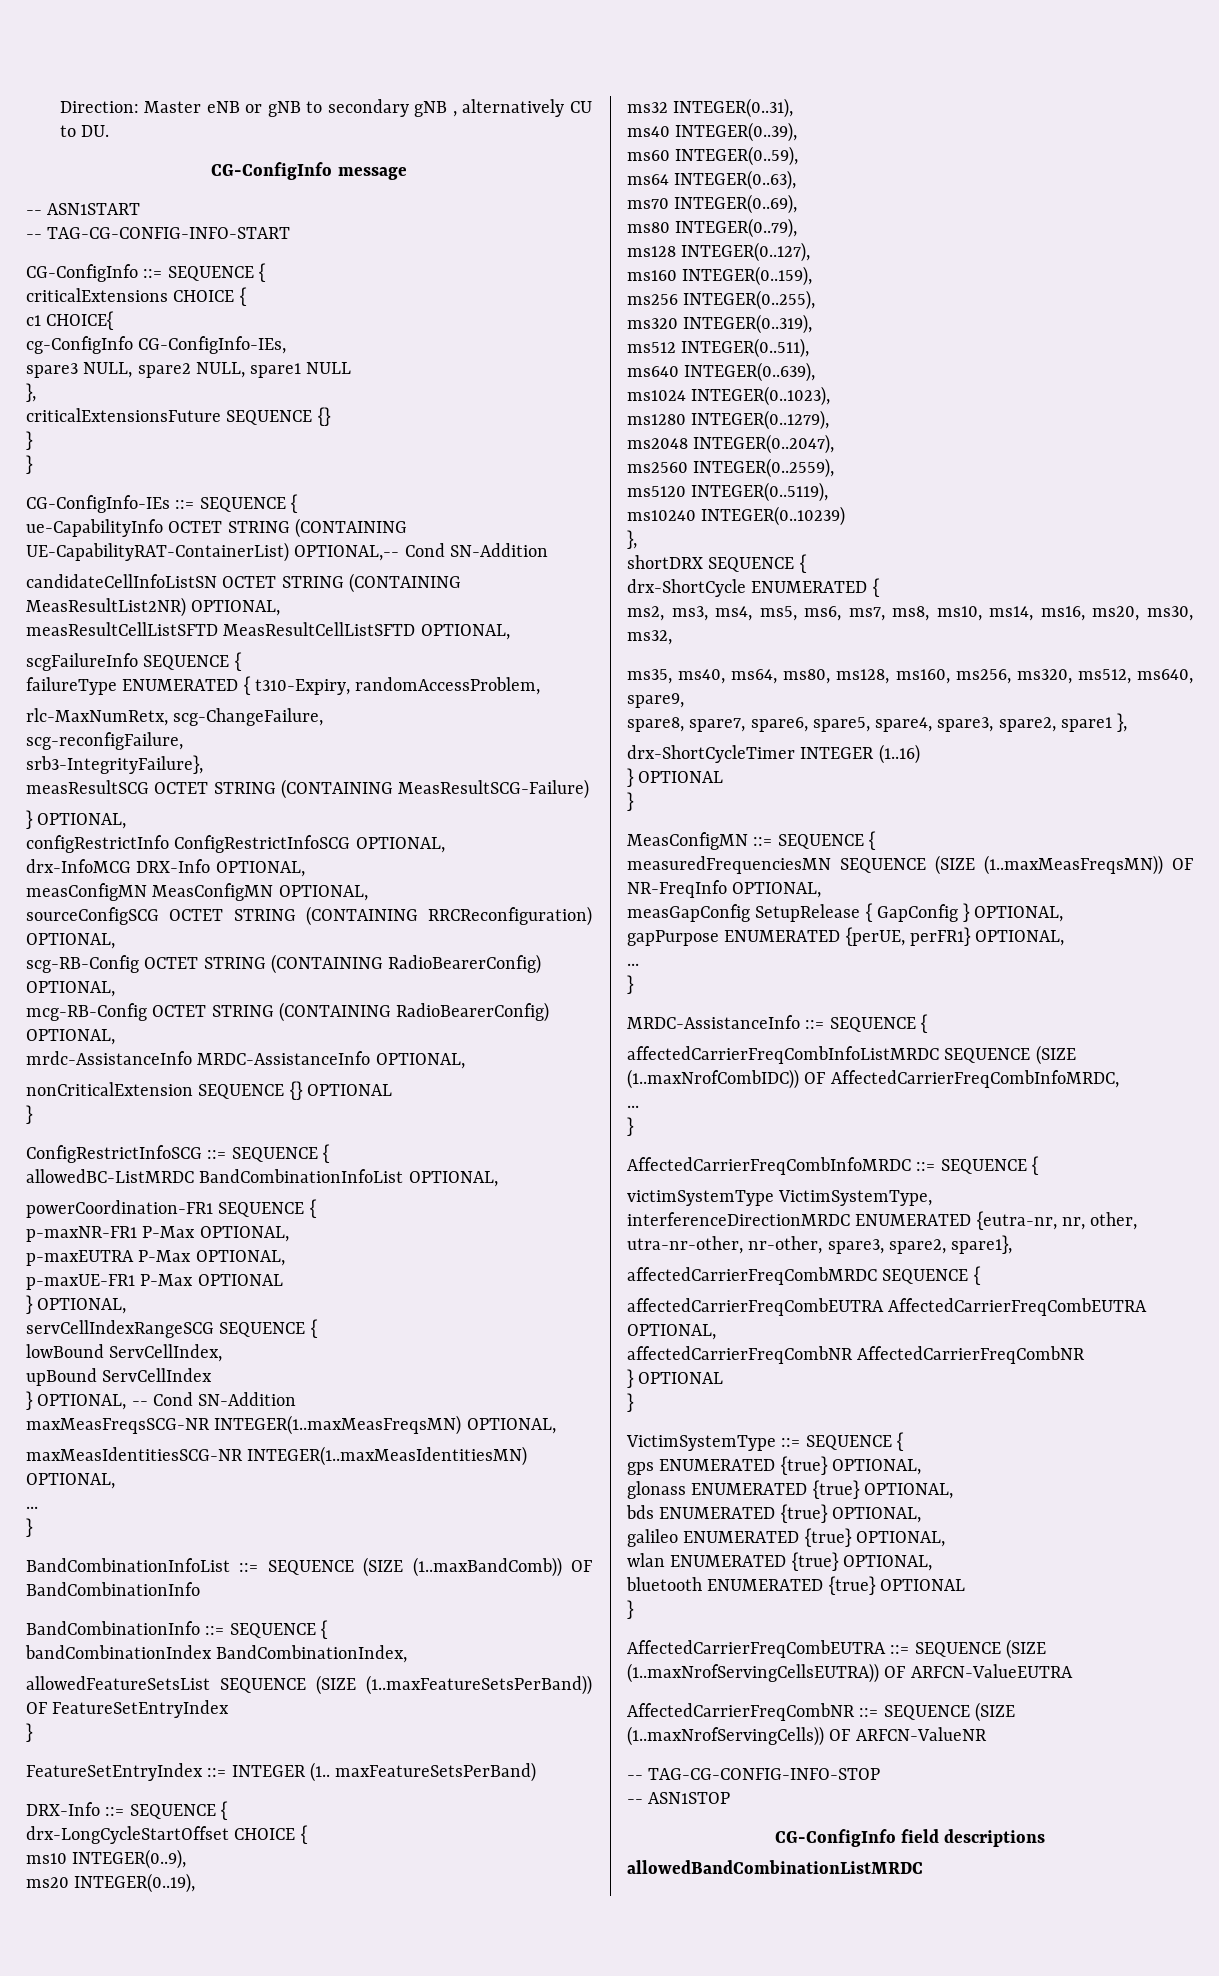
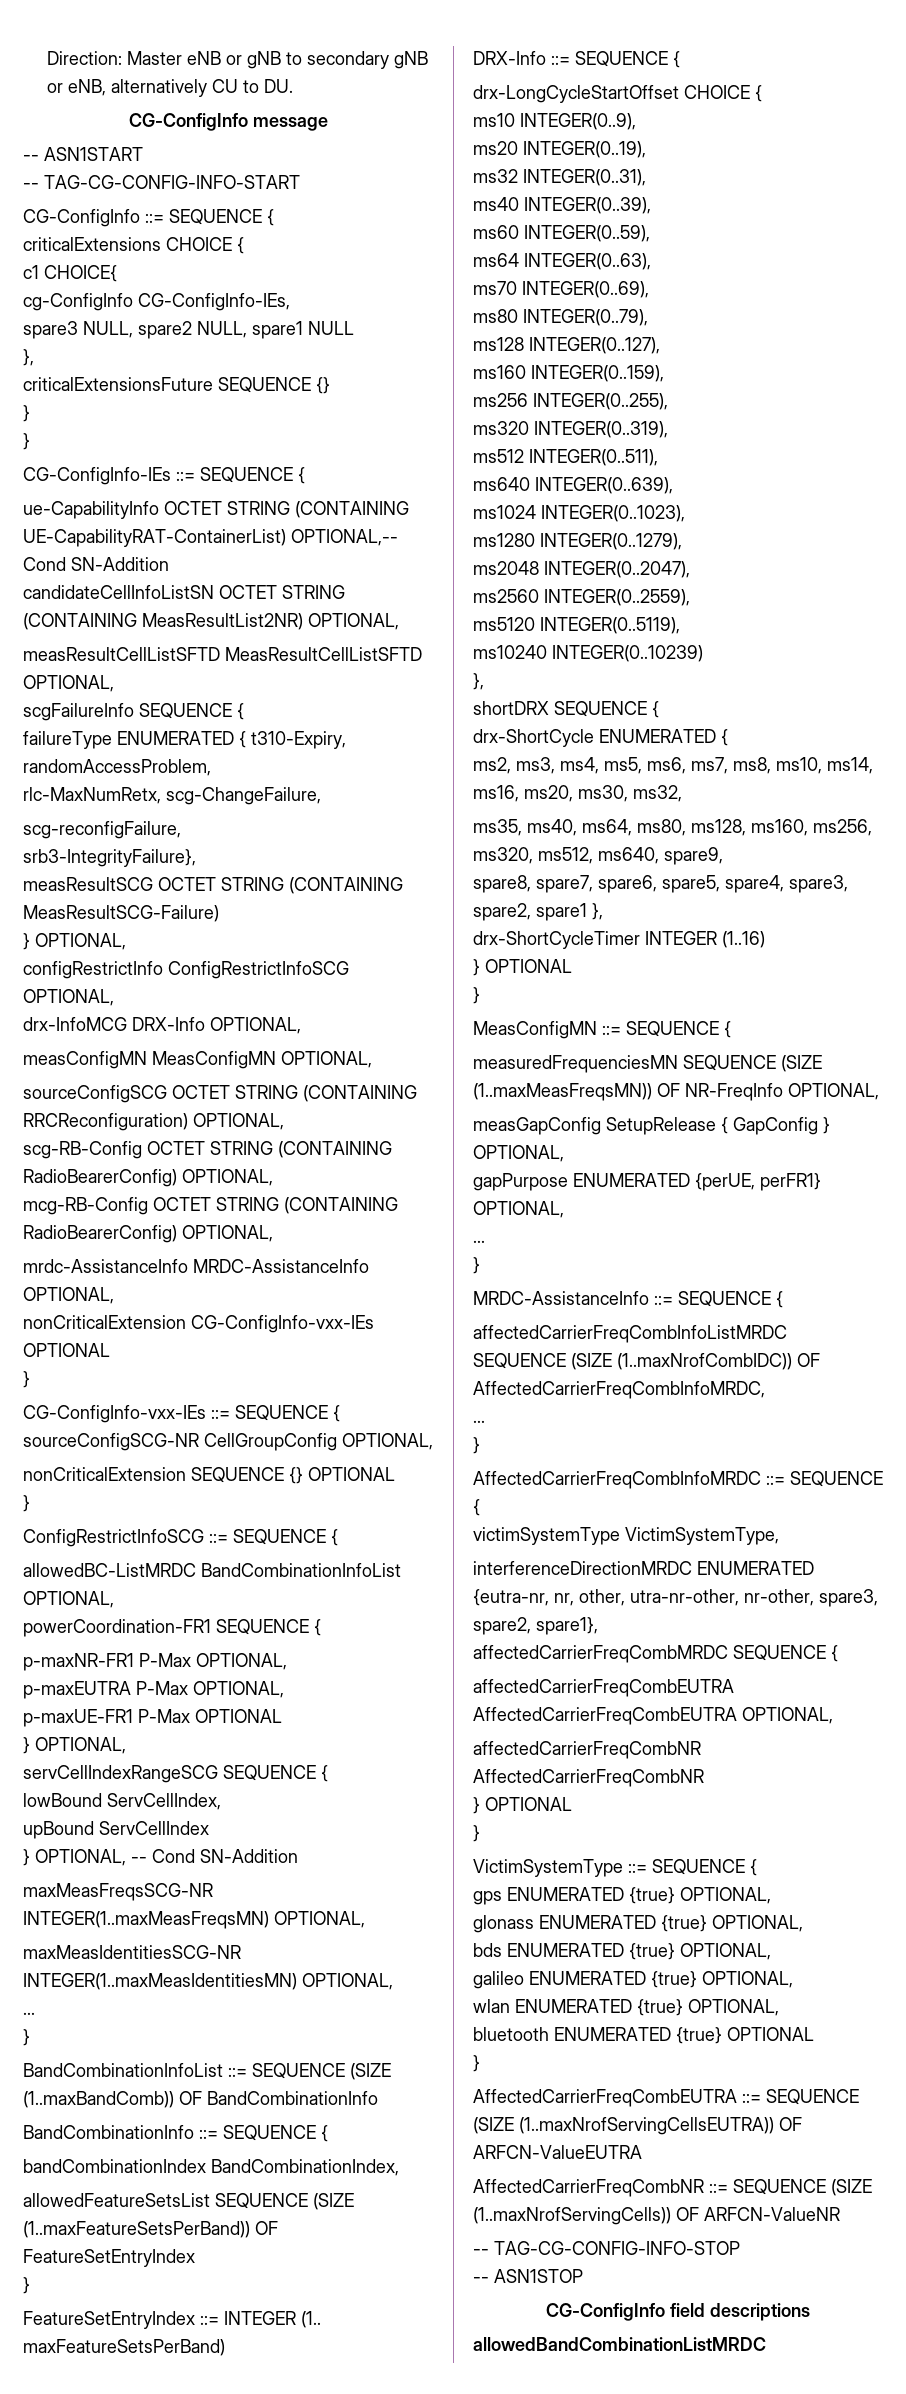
[452,111,457,117] , -> [46,79,106,96] or eNB,
(465, 1061) none -> [23,1315,374,1333] [23,1343,110,1357] [23,1371,30,1388] [23,1405,340,1423] [23,1433,433,1451] // nonCriticalExtension CG-ConfigInfo-vxx-IEs OPTIONAL // } // CG-ConfigInfo-vxx-IEs ::= SEQUENCE { sourceConfigSCG-NR CellGroupConfig OPTIONAL,

